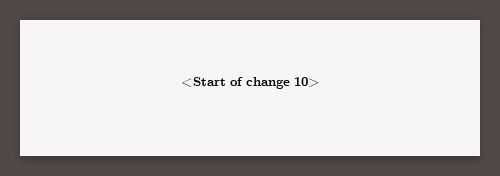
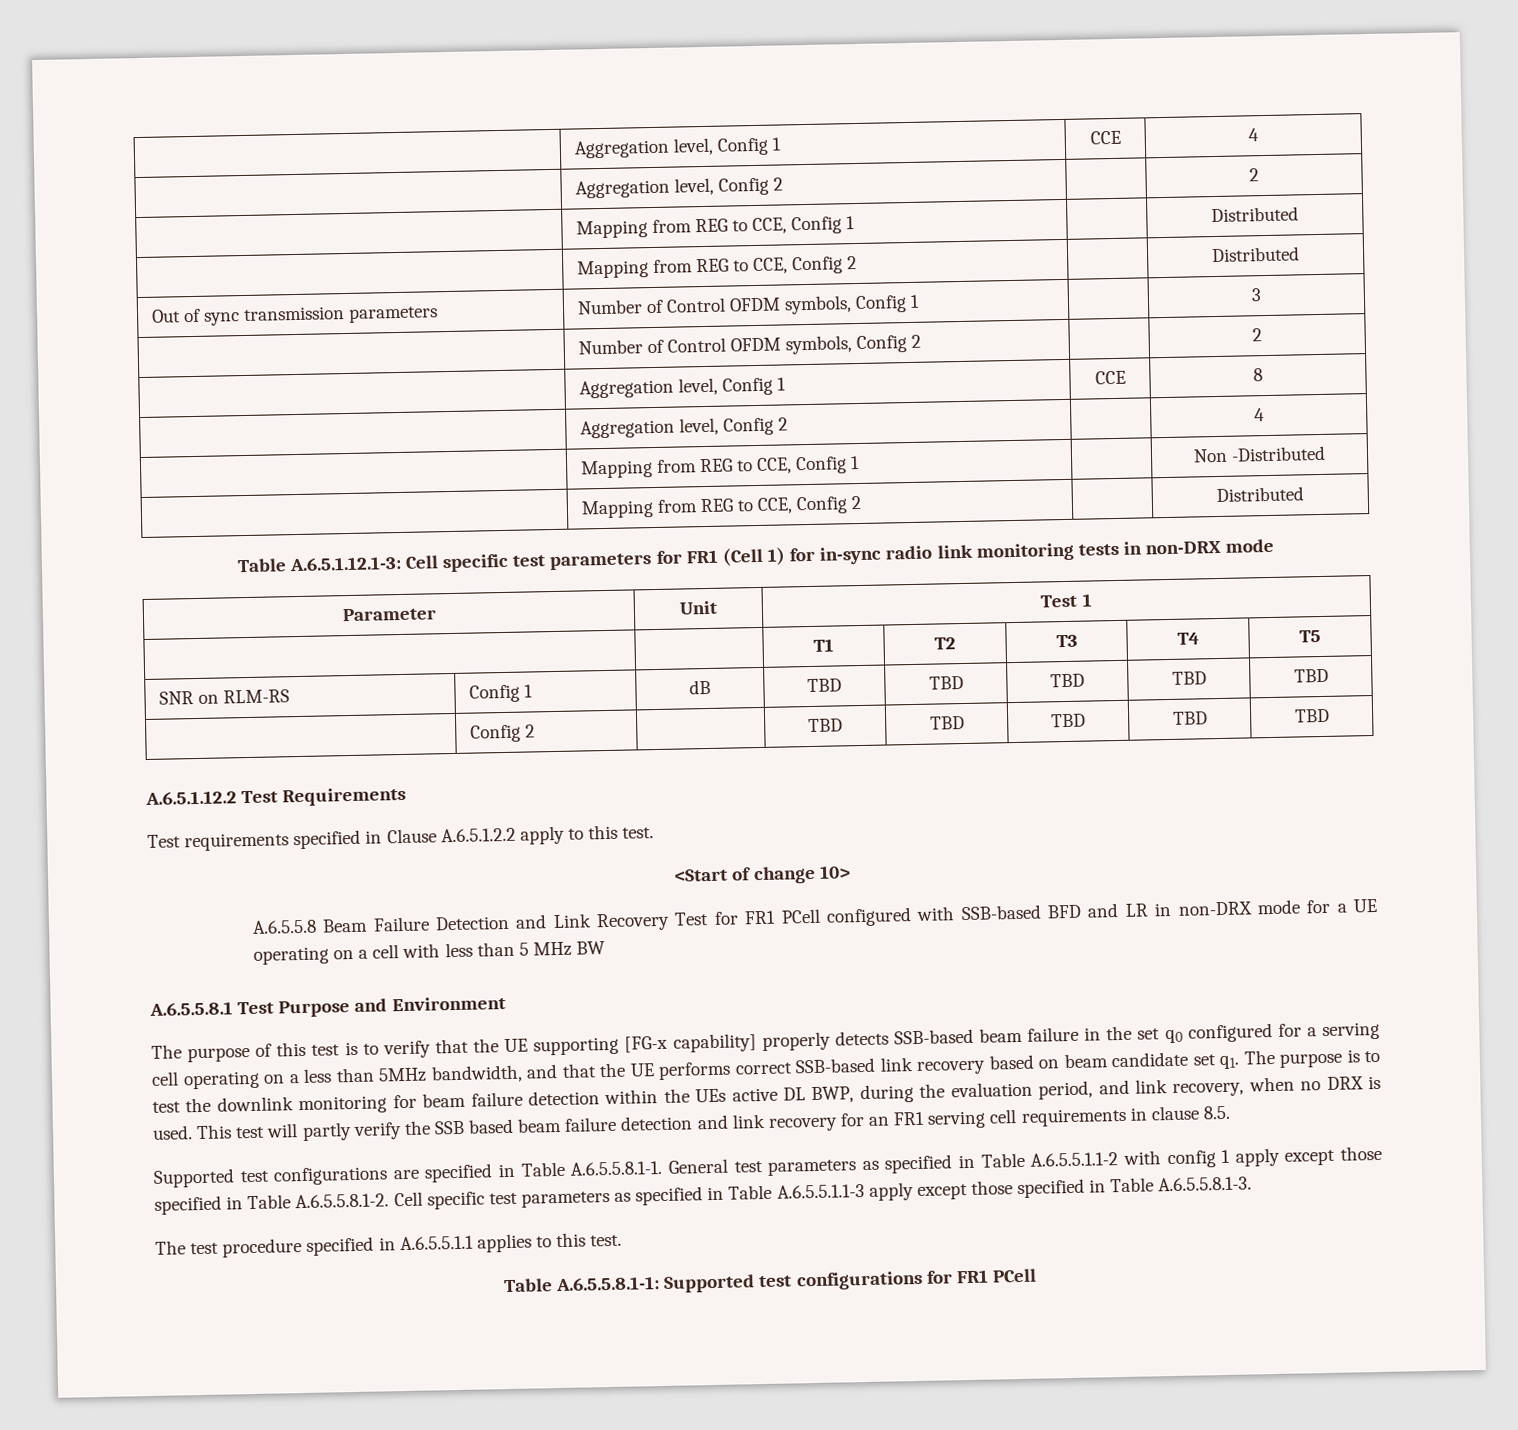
[180,77,320,89] <Start of change 10> -> [573,137,781,159] [1089,130,1121,145] [1248,128,1259,142] [574,177,783,199] [1249,168,1259,182] [575,216,856,239] [1211,206,1299,223] [576,255,858,279] [1211,246,1300,263] [150,306,439,326] [576,294,921,315] [1251,288,1262,302] [577,334,922,355] [1252,328,1262,342] [578,377,786,399] [1094,370,1126,385] [1253,368,1263,382] [579,417,788,439] [1254,408,1265,422] [580,455,861,479] [1192,445,1327,463] [580,495,862,519] [1216,486,1304,503] [236,538,1275,573] [341,607,437,622] [679,600,718,615] [1040,593,1092,608] [813,638,834,652] [934,637,956,650] [1055,634,1078,648] [1176,632,1200,645] [1299,630,1321,643] [158,689,290,705] [468,684,533,703] [689,679,711,695] [807,678,842,693] [928,675,964,690] [1050,673,1085,688] [1171,671,1207,685] [1293,668,1329,683] [469,724,535,743] [808,718,843,733] [929,715,965,730] [1051,713,1086,728] [1172,711,1208,725] [1293,708,1330,723] [145,786,407,807] [147,824,655,852] [674,865,851,885] [251,898,1377,934] [252,941,606,965] [149,996,506,1018] [151,1021,1380,1063] [151,1049,1380,1090] [152,1075,1381,1115] [152,1105,1230,1142] [153,1145,1382,1188] [154,1176,1253,1215] [155,1232,623,1258] [503,1268,1037,1293] | Aggregation level, Config 1 | CCE | 4 // | Aggregation level, Config 2 | | 2 // | Mapping from REG to CCE, Config 1 | | Distributed // | Mapping from REG to CCE, Config 2 | | Distributed // Out of sync transmission parameters | Number of Control OFDM symbols, Config 1 | | 3 // | Number of Control OFDM symbols, Config 2 | | 2 // | Aggregation level, Config 1 | CCE | 8 // | Aggregation level, Config 2 | | 4 // | Mapping from REG to CCE, Config 1 | | Non -Distributed // | Mapping from REG to CCE, Config 2 | | Distributed // Table A.6.5.1.12.1-3: Cell specific test parameters for FR1 (Cell 1) for in-sync radio link monitoring tests in non-DRX mode // Parameter | Unit | Test 1 // | | T1 | T2 | T3 | T4 | T5 // SNR on RLM-RS | Config 1 | dB | TBD | TBD | TBD | TBD | TBD // | Config 2 | | TBD | TBD | TBD | TBD | TBD // A.6.5.1.12.2 Test Requirements // Test requirements specified in Clause A.6.5.1.2.2 apply to this test. // <Start of change 10> // A.6.5.5.8 Beam Failure Detection and Link Recovery Test for FR1 PCell configured with SSB-based BFD and LR in non-DRX mode for a UE operating on a cell with less than 5 MHz BW // A.6.5.5.8.1 Test Purpose and Environment // The purpose of this test is to verify that the UE supporting [FG-x capability] properly detects SSB-based beam failure in the set q0 configured for a serving cell operating on a less than 5MHz bandwidth, and that the UE performs correct SSB-based link recovery based on beam candidate set q1. The purpose is to test the downlink monitoring for beam failure detection within the UEs active DL BWP, during the evaluation period, and link recovery, when no DRX is used. This test will partly verify the SSB based beam failure detection and link recovery for an FR1 serving cell requirements in clause 8.5. // Supported test configurations are specified in Table A.6.5.5.8.1-1. General test parameters as specified in Table A.6.5.5.1.1-2 with config 1 apply except those specified in Table A.6.5.5.8.1-2. Cell specific test parameters as specified in Table A.6.5.5.1.1-3 apply except those specified in Table A.6.5.5.8.1-3. // The test procedure specified in A.6.5.5.1.1 applies to this test. // Table A.6.5.5.8.1-1: Supported test configurations for FR1 PCell

